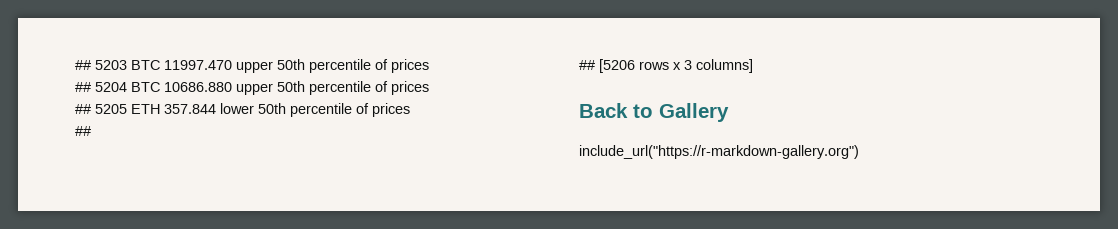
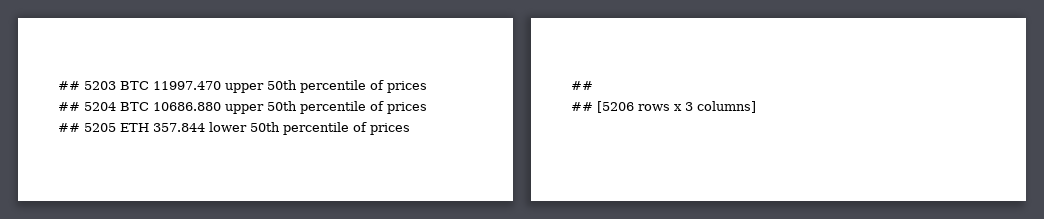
[579,103,729,122] [579,145,859,159] // Back to Gallery // include_url("https://r-markdown-gallery.org") -> (756, 107) none

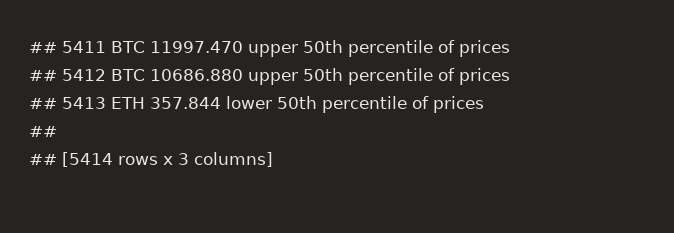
[58,81,116,90] ## 5203 -> [29,41,106,53] ## 5411
[84,102,116,111] 5204 -> [62,69,106,81] 5412
[84,123,116,132] 5205 -> [62,97,106,109] 5413
[597,101,634,113] [5206 -> [62,152,113,167] [5414

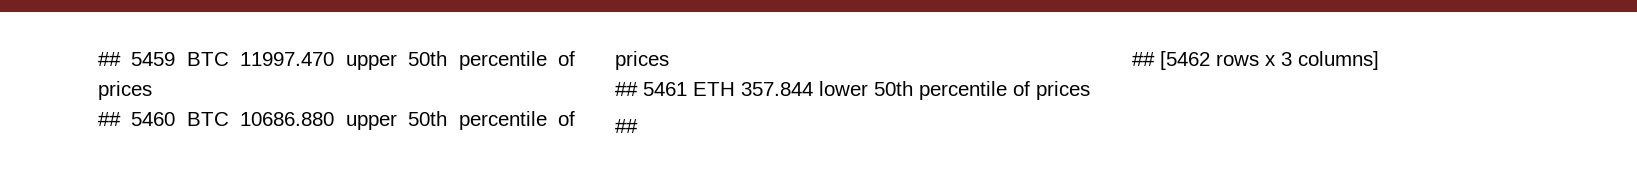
[29,41,106,53] ## 5411 -> [98,52,176,66] ## 5459
[62,69,106,81] 5412 -> [131,112,176,126] 5460
[62,97,106,109] 5413 -> [643,82,687,96] 5461
[62,152,113,167] [5414 -> [1160,51,1210,70] [5462

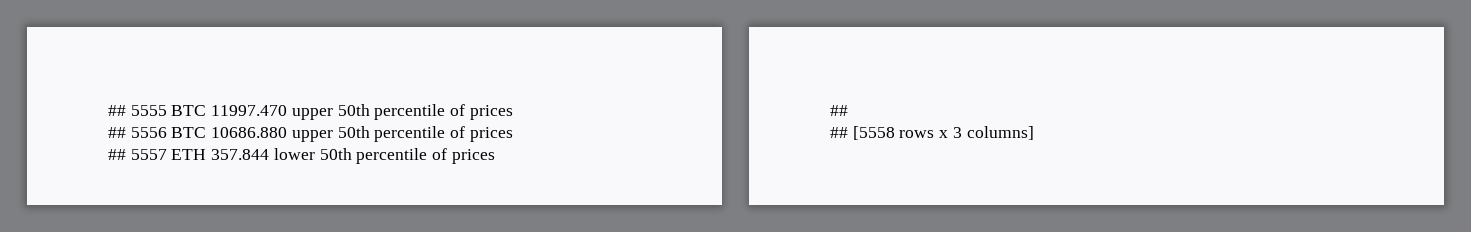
[98,52,176,66] ## 5459 -> [108,105,167,116] ## 5555
[131,112,176,126] 5460 -> [130,127,167,138] 5556
[643,82,687,96] 5461 -> [130,149,167,160] 5557
[1160,51,1210,70] [5462 -> [852,126,895,140] [5558

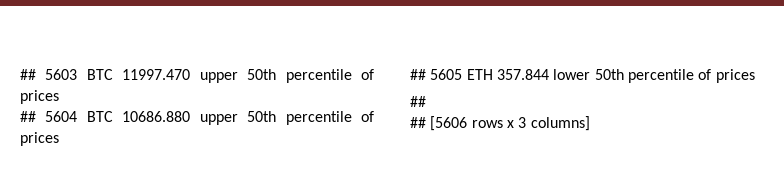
[108,105,167,116] ## 5555 -> [20,69,78,80] ## 5603
[130,127,167,138] 5556 -> [45,111,78,122] 5604
[130,149,167,160] 5557 -> [430,69,463,80] 5605
[852,126,895,140] [5558 -> [430,116,468,131] [5606

